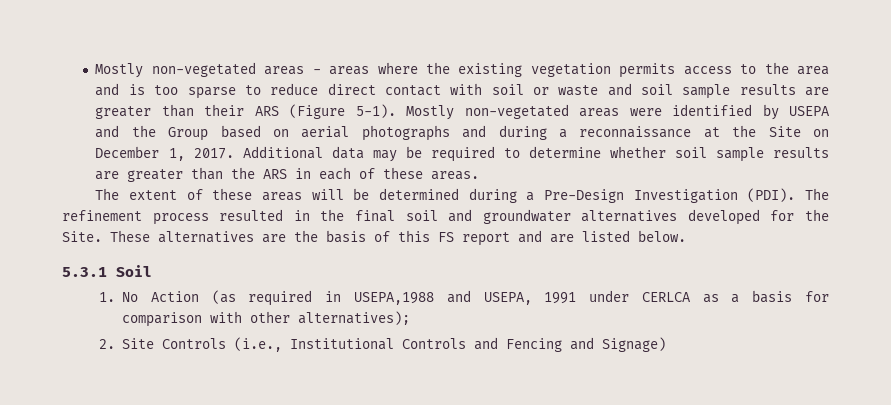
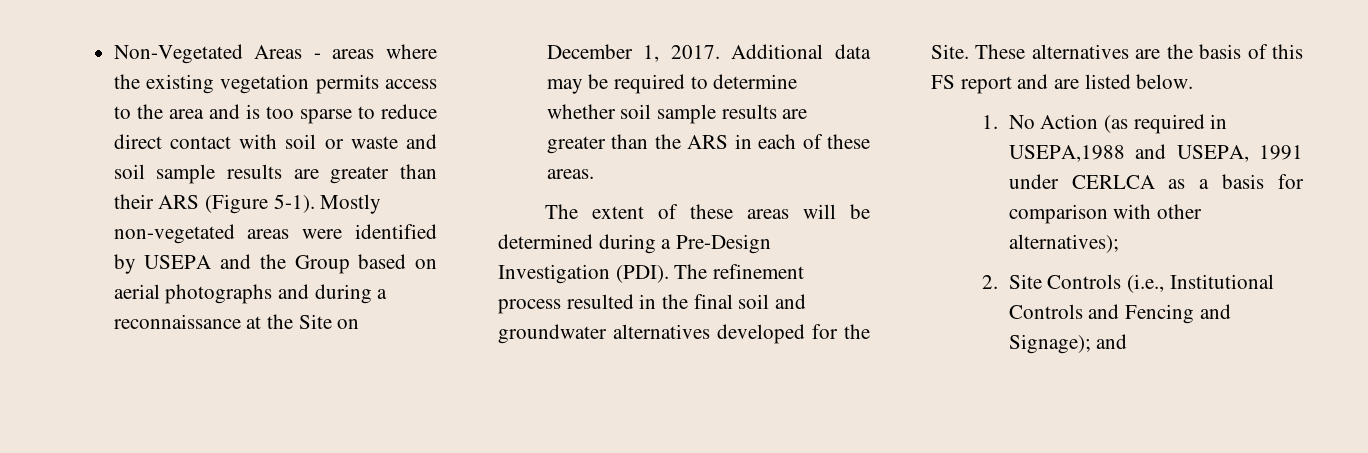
[95,62,305,78] Mostly non-vegetated areas -> [113,44,303,64] Non-Vegetated Areas
[62,265,152,277] // 5.3.1 Soil -> (1194, 81) none
[601,337,666,352] Signage) -> [1008,334,1128,354] Signage); and

